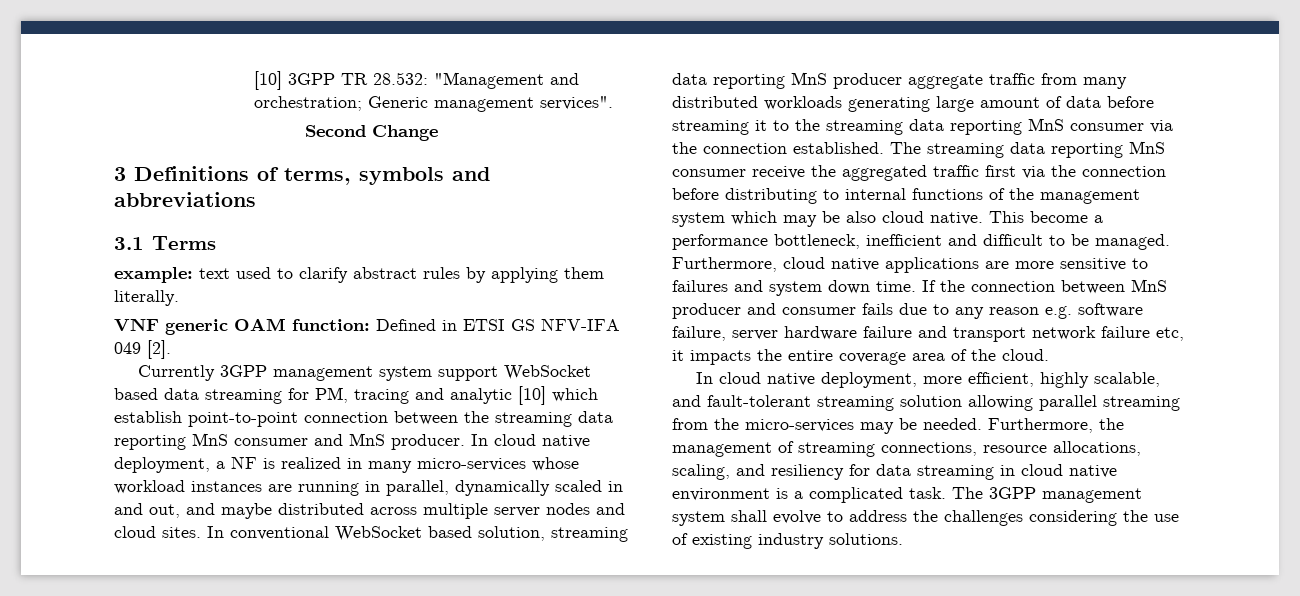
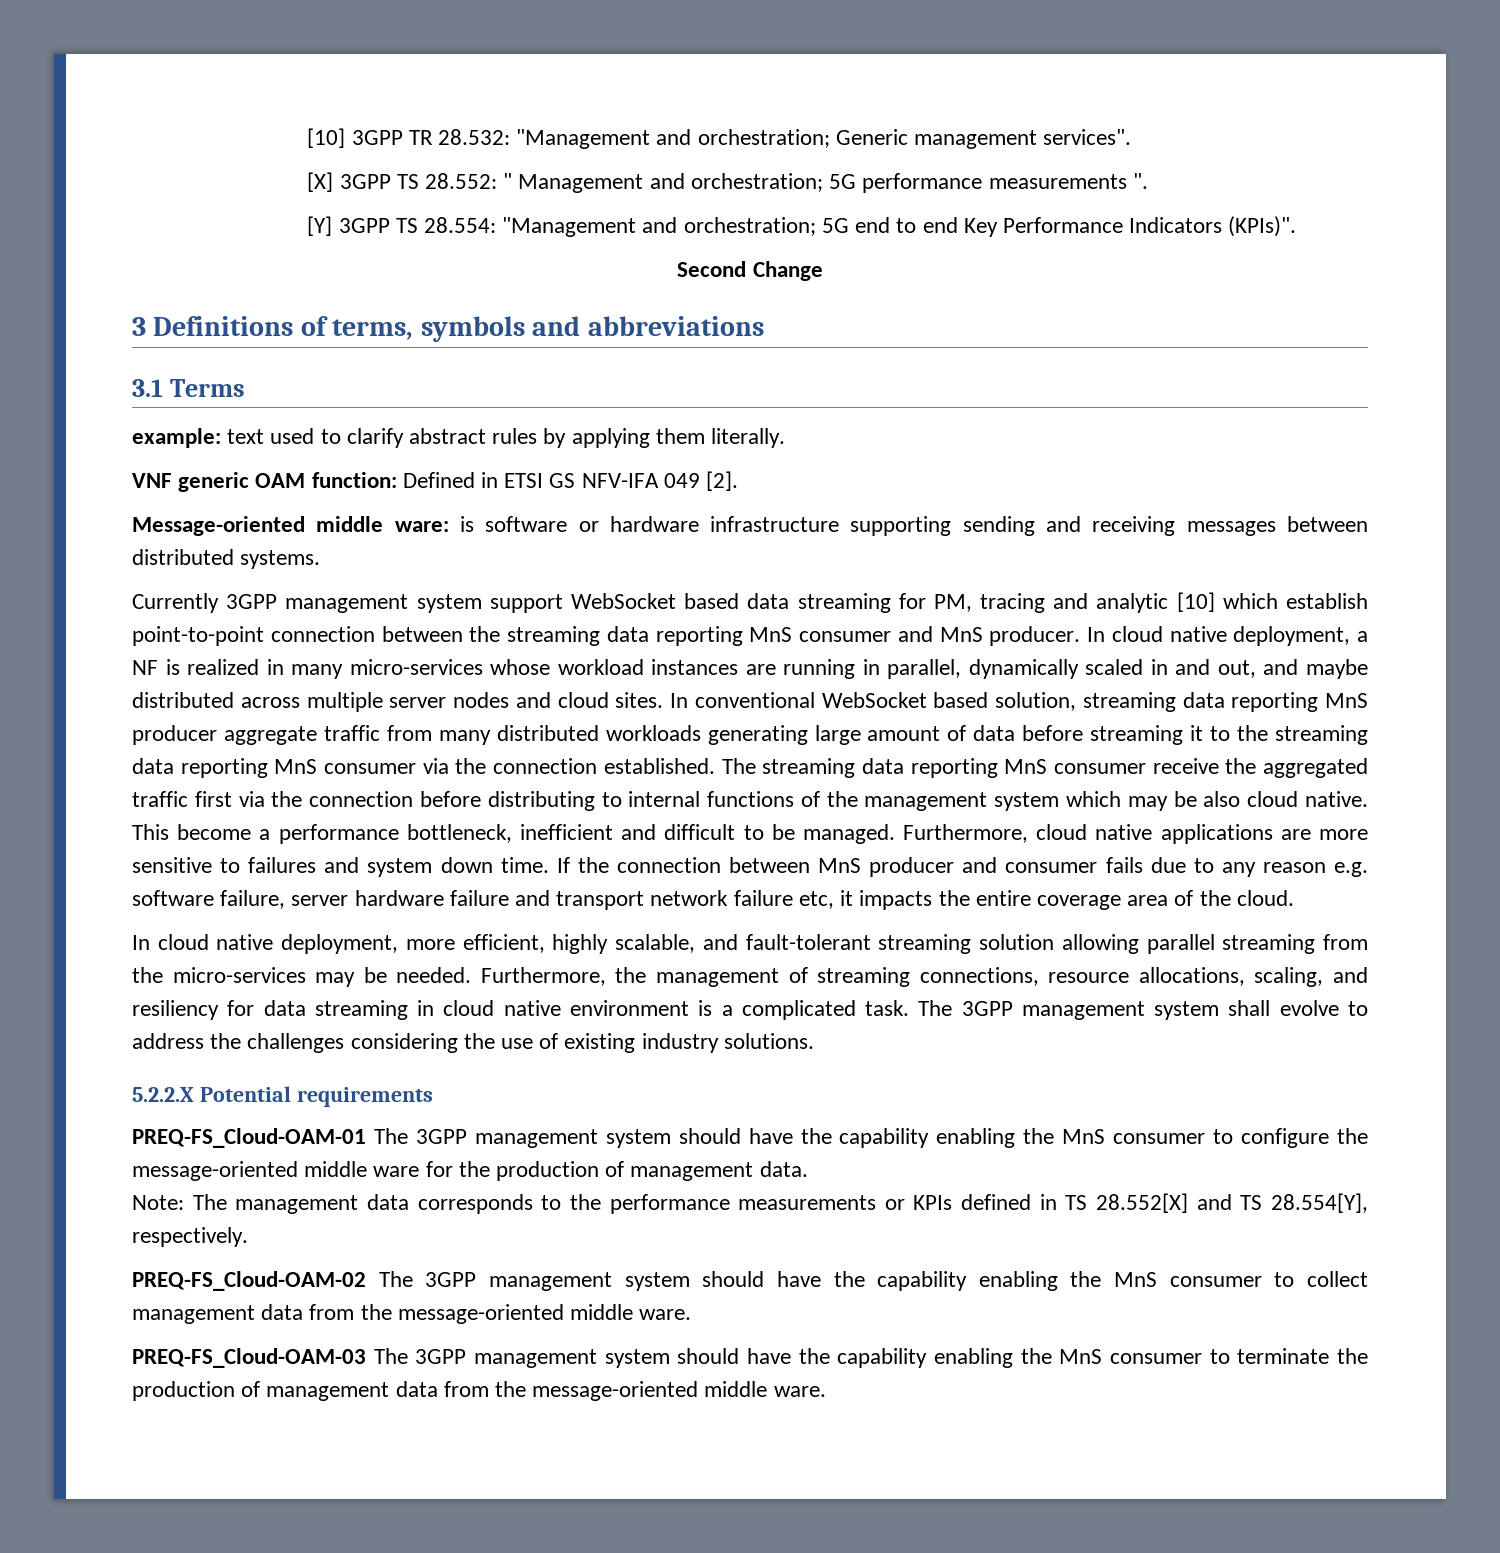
(613, 103) none -> [307,172,1148,193] [307,216,1297,237] // [X] 3GPP TS 28.552: " Management and orchestration; 5G performance measurements ". // [Y] 3GPP TS 28.554: "Management and orchestration; 5G end to end Key Performance Indicators (KPIs)".
(171, 349) none -> [132,516,1368,536] [132,549,321,569] // Message-oriented middle ware: is software or hardware infrastructure supporting sending and receiving messages between distributed systems.
(903, 539) none -> [132,1086,433,1107] [132,1128,1368,1148] [132,1161,808,1181] [132,1193,1368,1214] [132,1227,248,1247] [132,1271,1368,1291] [132,1304,692,1324] [132,1348,1368,1368] [132,1381,826,1401] // 5.2.2.X Potential requirements // PREQ-FS_Cloud-OAM-01 The 3GPP management system should have the capability enabling the MnS consumer to configure the message-oriented middle ware for the production of management data. // Note: The management data corresponds to the performance measurements or KPIs defined in TS 28.552[X] and TS 28.554[Y], respectively. // PREQ-FS_Cloud-OAM-02 The 3GPP management system should have the capability enabling the MnS consumer to collect management data from the message-oriented middle ware. // PREQ-FS_Cloud-OAM-03 The 3GPP management system should have the capability enabling the MnS consumer to terminate the production of management data from the message-oriented middle ware.

